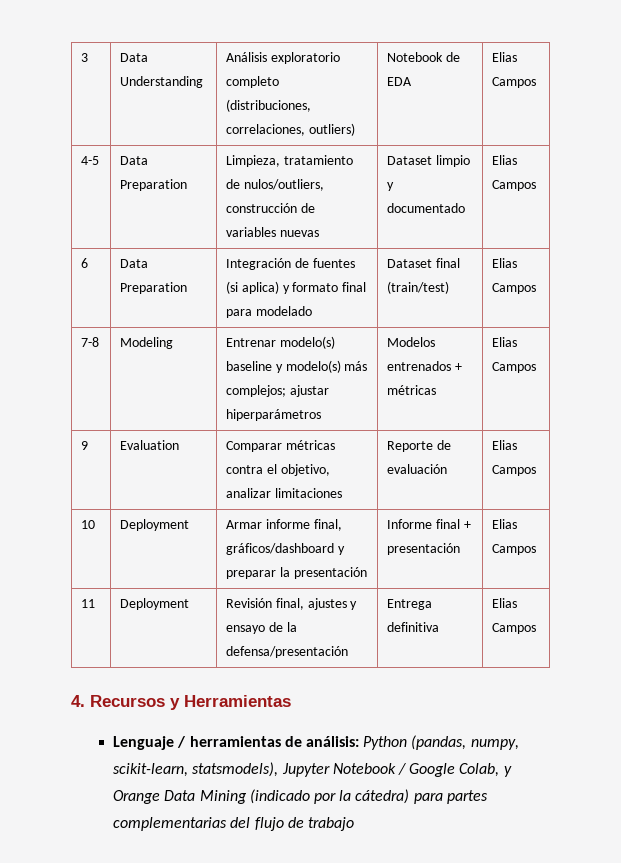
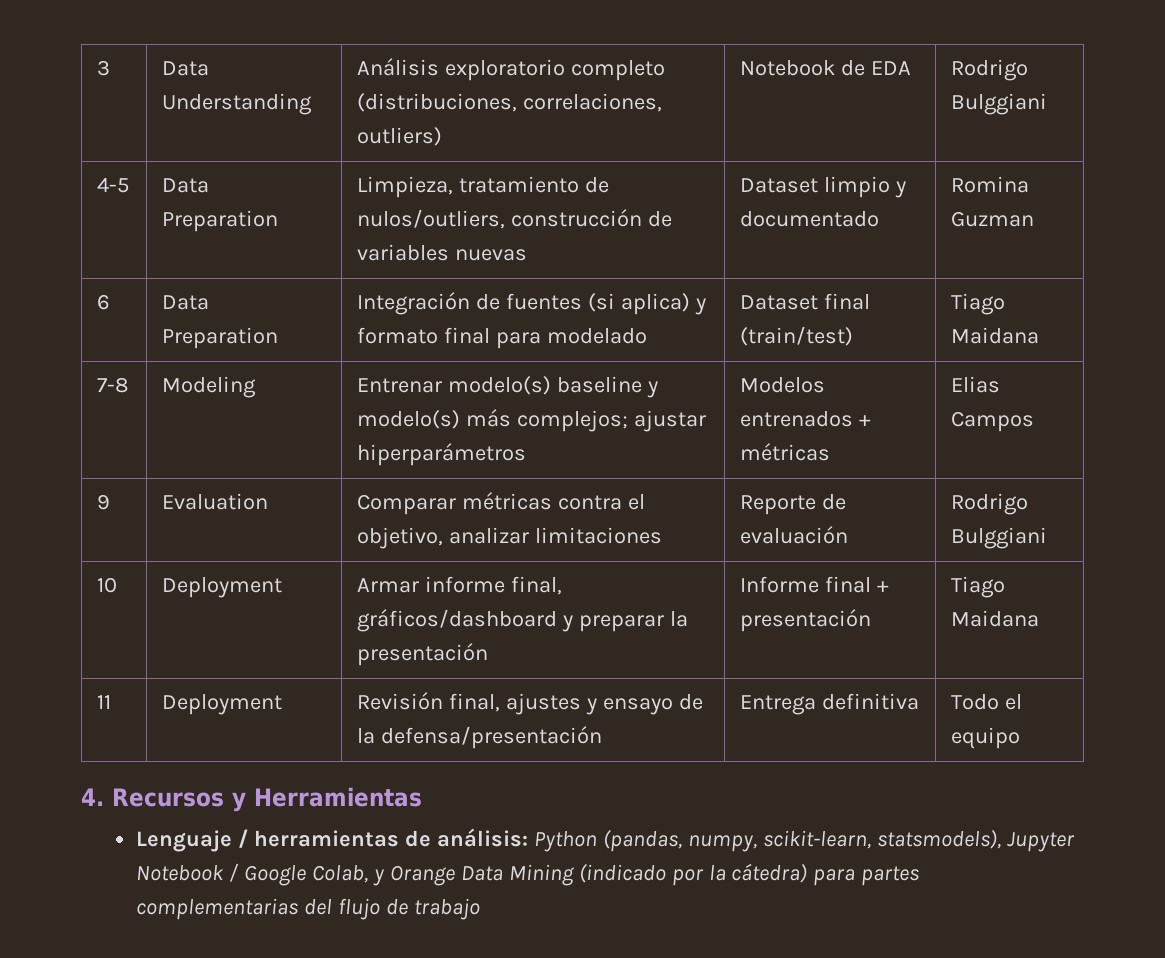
[492,52,518,62] [492,77,537,88] Elias Campos -> [951,59,1029,81] [951,93,1048,115] Rodrigo Bulggiani
[492,155,518,165] [492,180,537,191] Elias Campos -> [951,176,1030,193] [951,211,1035,227] Romina Guzman
[492,258,518,268] [492,283,537,294] Elias Campos -> [951,293,1006,315] [951,327,1040,344] Tiago Maidana
[492,440,518,450] [492,465,537,476] Elias Campos -> [951,493,1029,515] [951,527,1048,549] Rodrigo Bulggiani
[492,519,518,529] [492,544,537,555] Elias Campos -> [951,576,1006,598] [951,610,1040,627] Tiago Maidana
[492,598,518,608] [492,623,537,634] Elias Campos -> [951,694,1023,710] [951,727,1021,749] Todo el equipo

